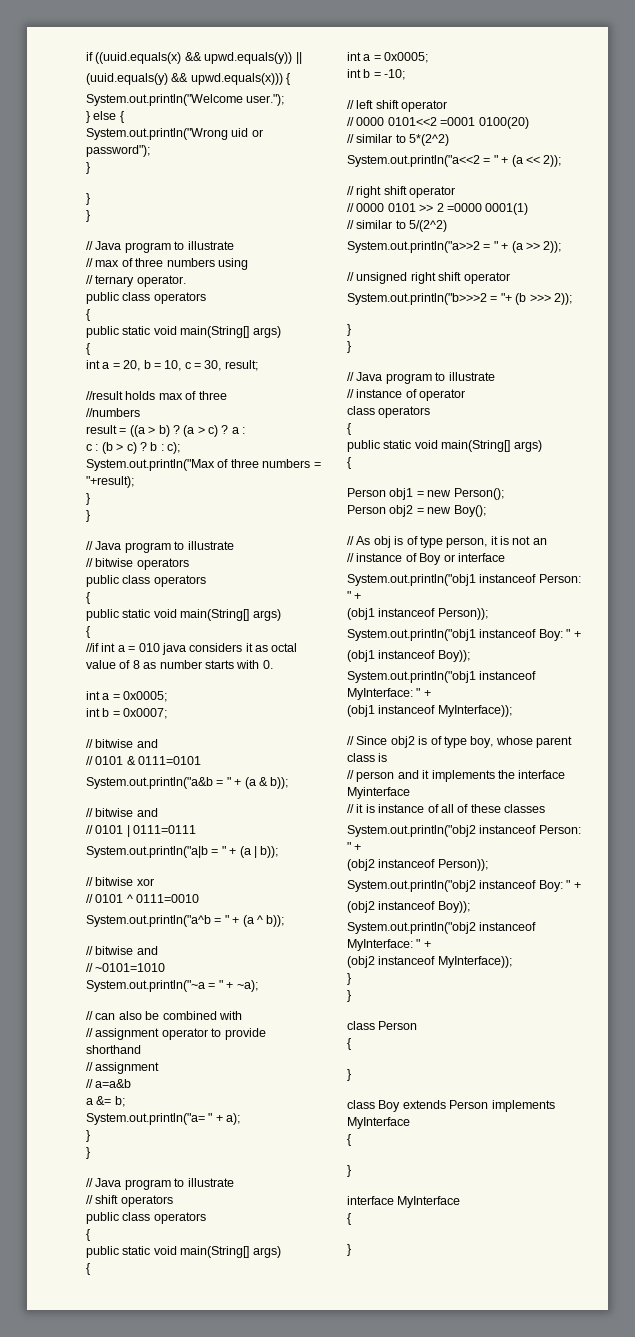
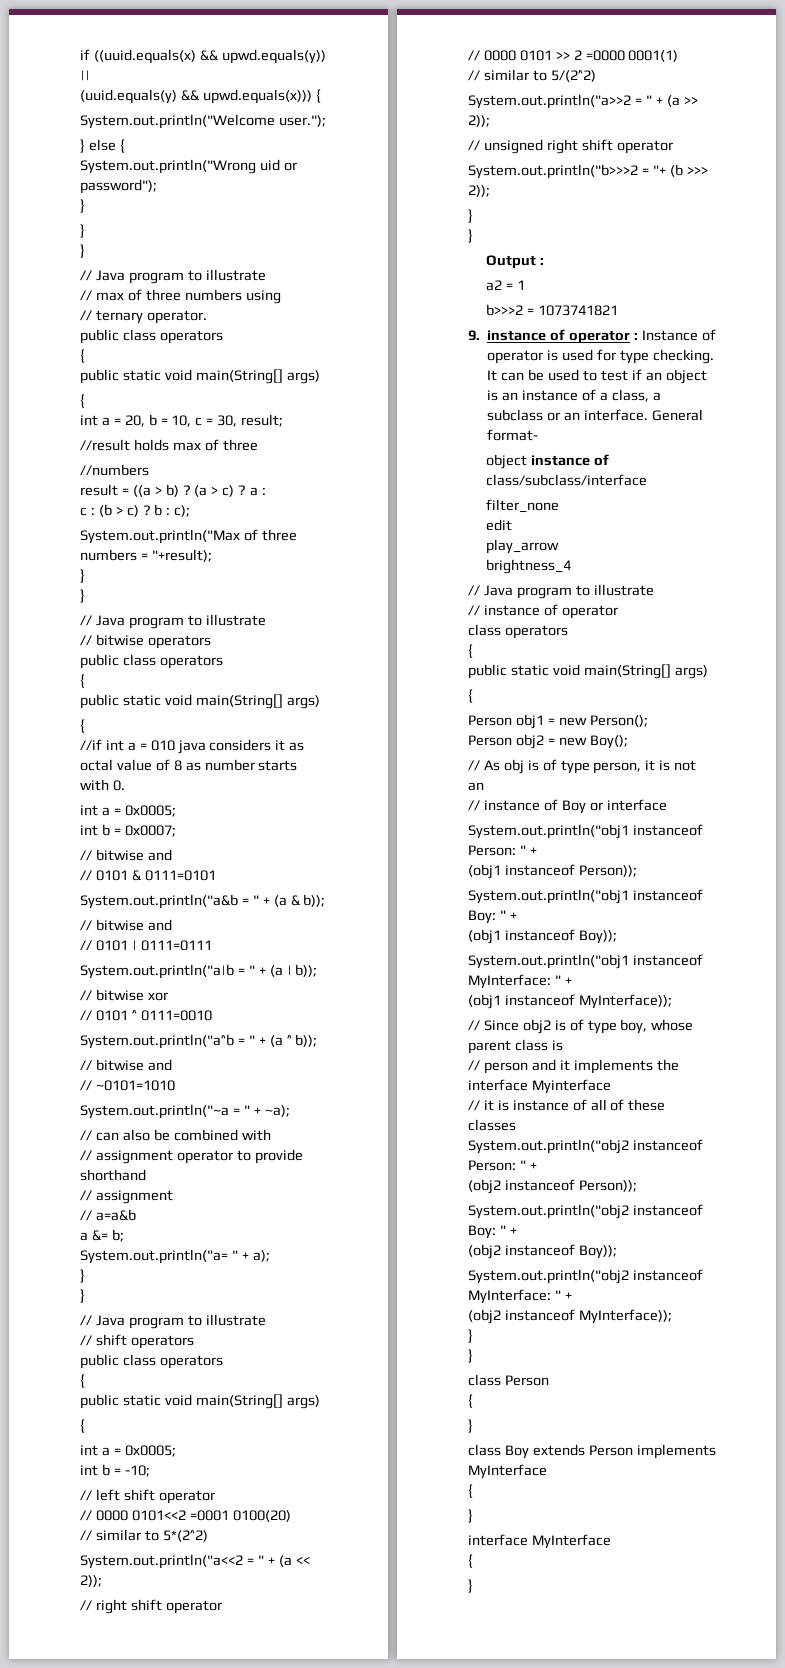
(351, 347) none -> [485,255,544,269] [485,280,525,291] [485,304,618,316] [468,329,716,344] [487,349,714,364] [487,369,707,384] [487,389,661,402] [487,409,703,421] [487,429,539,441] [485,454,609,469] [485,474,647,486] [485,499,559,513] [485,519,512,531] [485,539,559,554] [485,559,571,574] // Output : // a2 = 1 // b>>>2 = 1073741821 // 9. instance of operator : Instance of operator is used for type checking. It can be used to test if an object is an instance of a class, a subclass or an interface. General format- // object instance of class/subclass/interface // filter_none // edit // play_arrow // brightness_4

